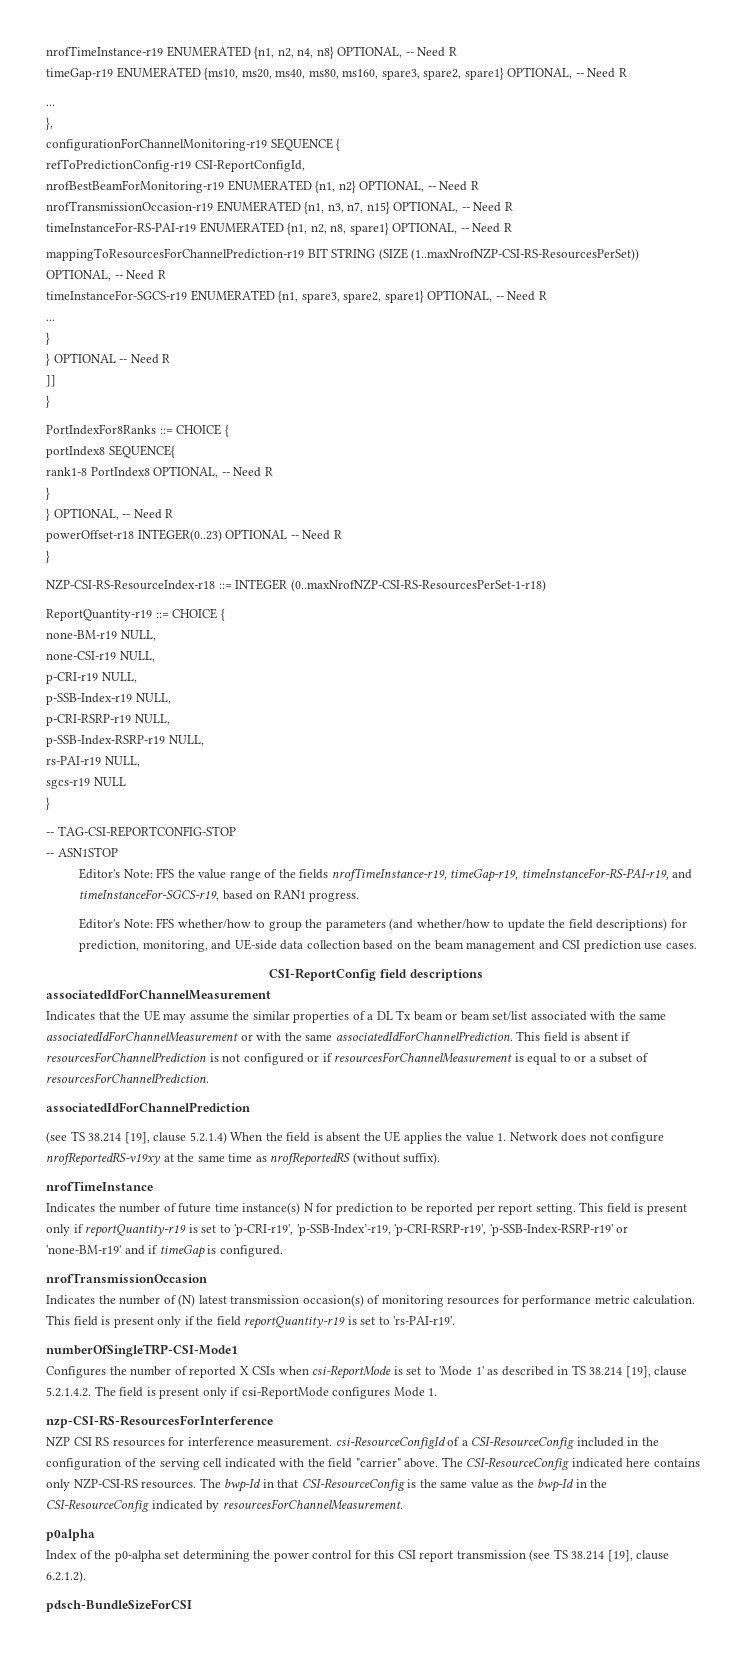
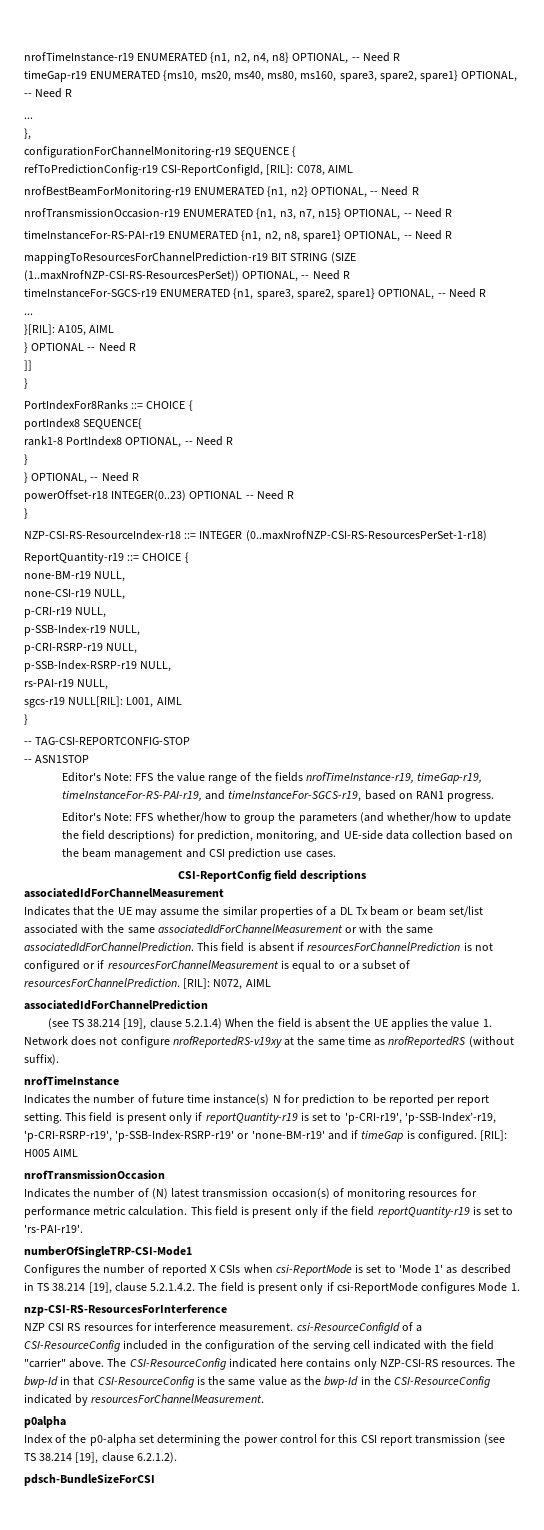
(305, 166) none -> [266,164,353,176] [RIL]: C078, AIML
[46,332,50,345] } -> [24,324,115,336] }[RIL]: A105, AIML
[93,777,126,786] NULL -> [68,696,182,708] NULL[RIL]: L001, AIML
(209, 1078) none -> [183,978,271,990] [RIL]: N072, AIML
(283, 1251) none -> [480,1130,508,1141] [24,1149,79,1157] [RIL]: H005 AIML

